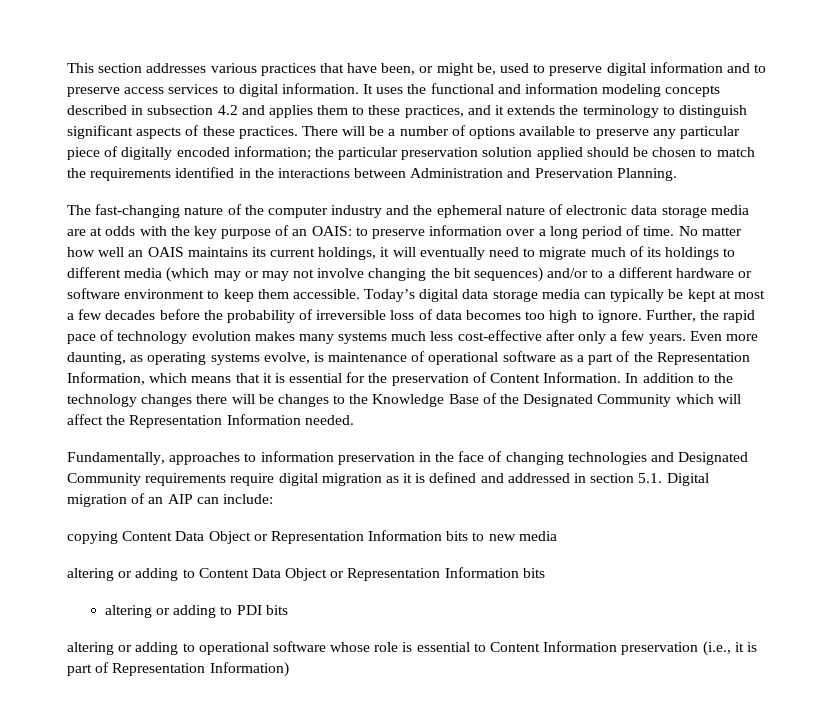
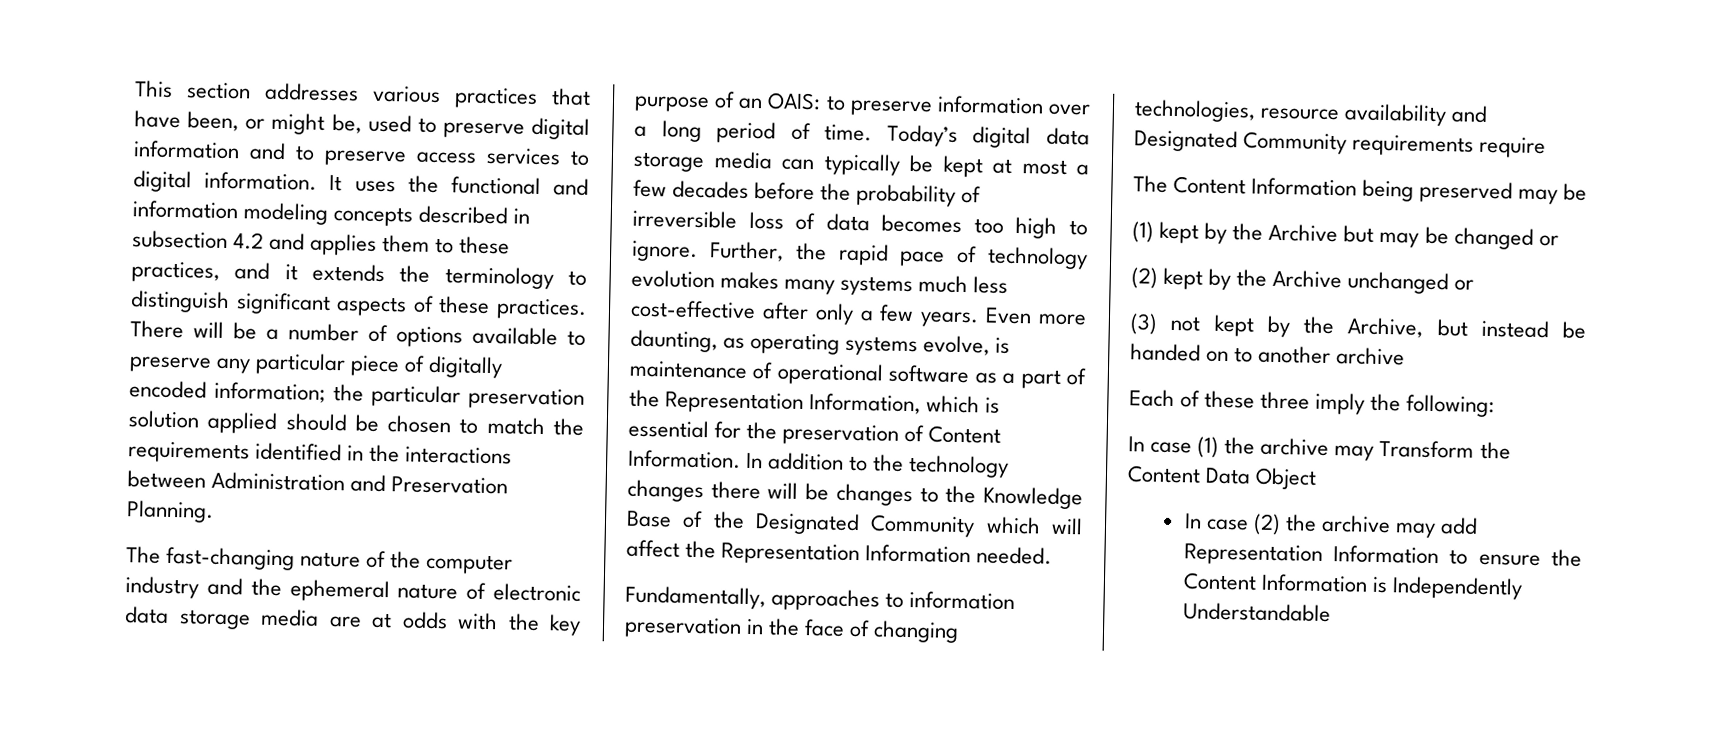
[678,226,742,236] [67,246,736,260] [67,267,753,282] [67,288,360,302] No matter how well an OAIS maintains its current holdings, it will eventually need to migrate much of its holdings to different media (which may or may not involve changing the bit sequences) and/or to a different hardware or software environment to keep them accessible. -> (873, 133) none
[191,373,272,383] means that it -> (981, 404) none
[567,452,647,465] technologies -> [1134,99,1448,127] technologies, resource availability
[278,472,709,486] [67,493,273,507] [67,530,557,544] [67,567,545,581] [104,605,288,618] [67,641,757,656] [67,662,289,677] digital migration as it is defined and addressed in section 5.1. Digital migration of an AIP can include: // copying Content Data Object or Representation Information bits to new media // altering or adding to Content Data Object or Representation Information bits // altering or adding to PDI bits // altering or adding to operational software whose role is essential to Content Information preservation (i.e., it is part of Representation Information) -> [1133,175,1588,205] [1132,221,1559,250] [1131,267,1475,295] [1130,313,1586,339] [1130,343,1406,366] [1129,389,1496,418] [1128,436,1511,461] [1127,465,1318,490] [1183,513,1479,539] [1183,543,1582,567] [1182,572,1523,600] [1182,602,1331,623] // The Content Information being preserved may be // (1) kept by the Archive but may be changed or // (2) kept by the Archive unchanged or // (3) not kept by the Archive, but instead be handed on to another archive // Each of these three imply the following: // In case (1) the archive may Transform the Content Data Object // In case (2) the archive may add Representation Information to ensure the Content Information is Independently Understandable

